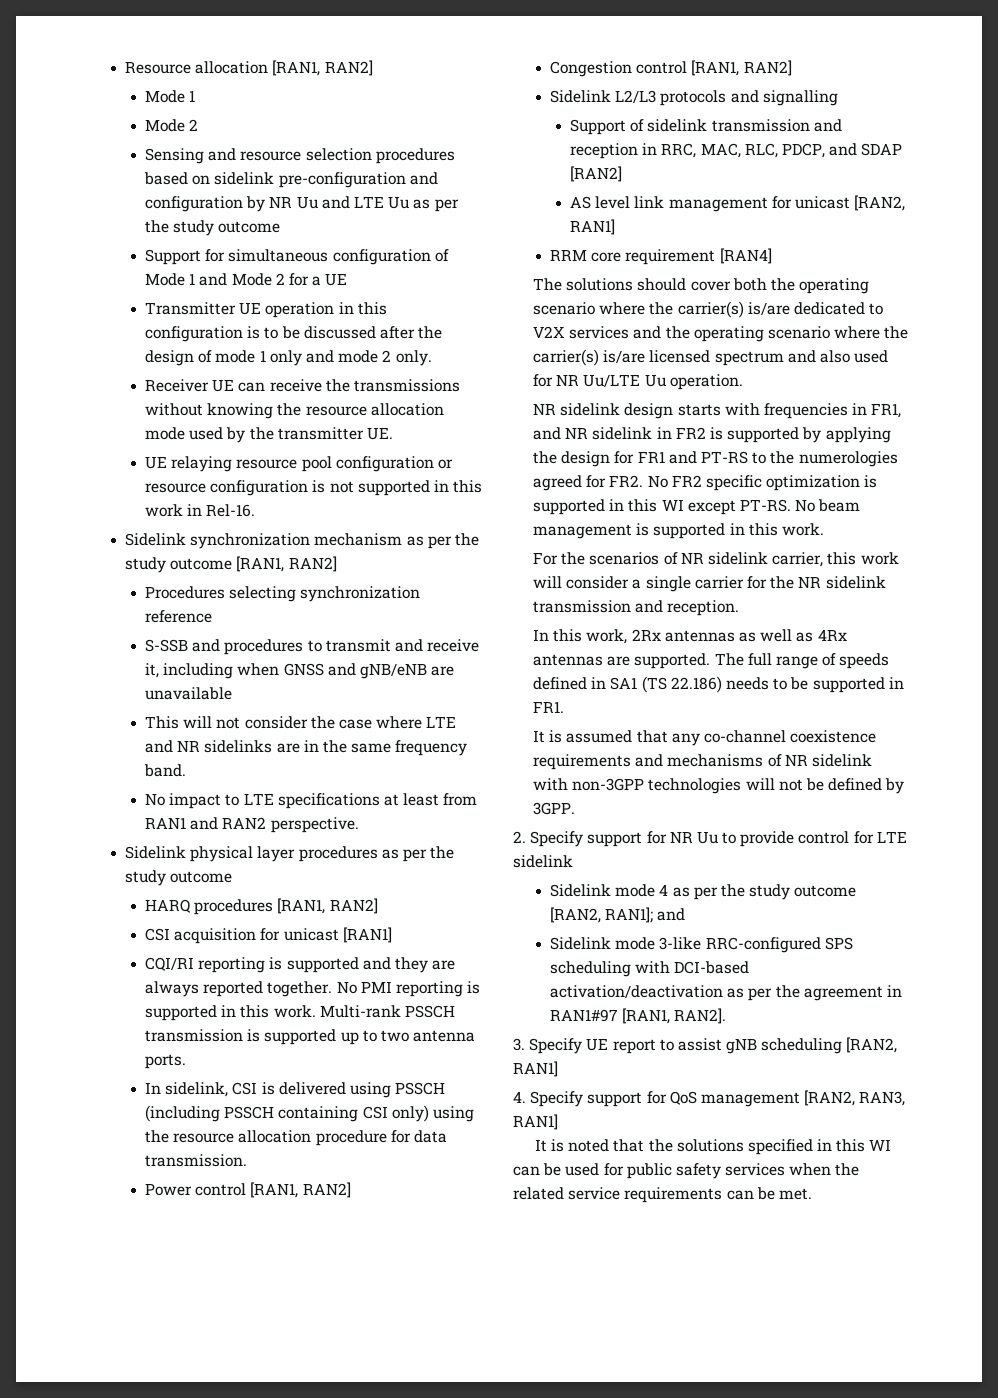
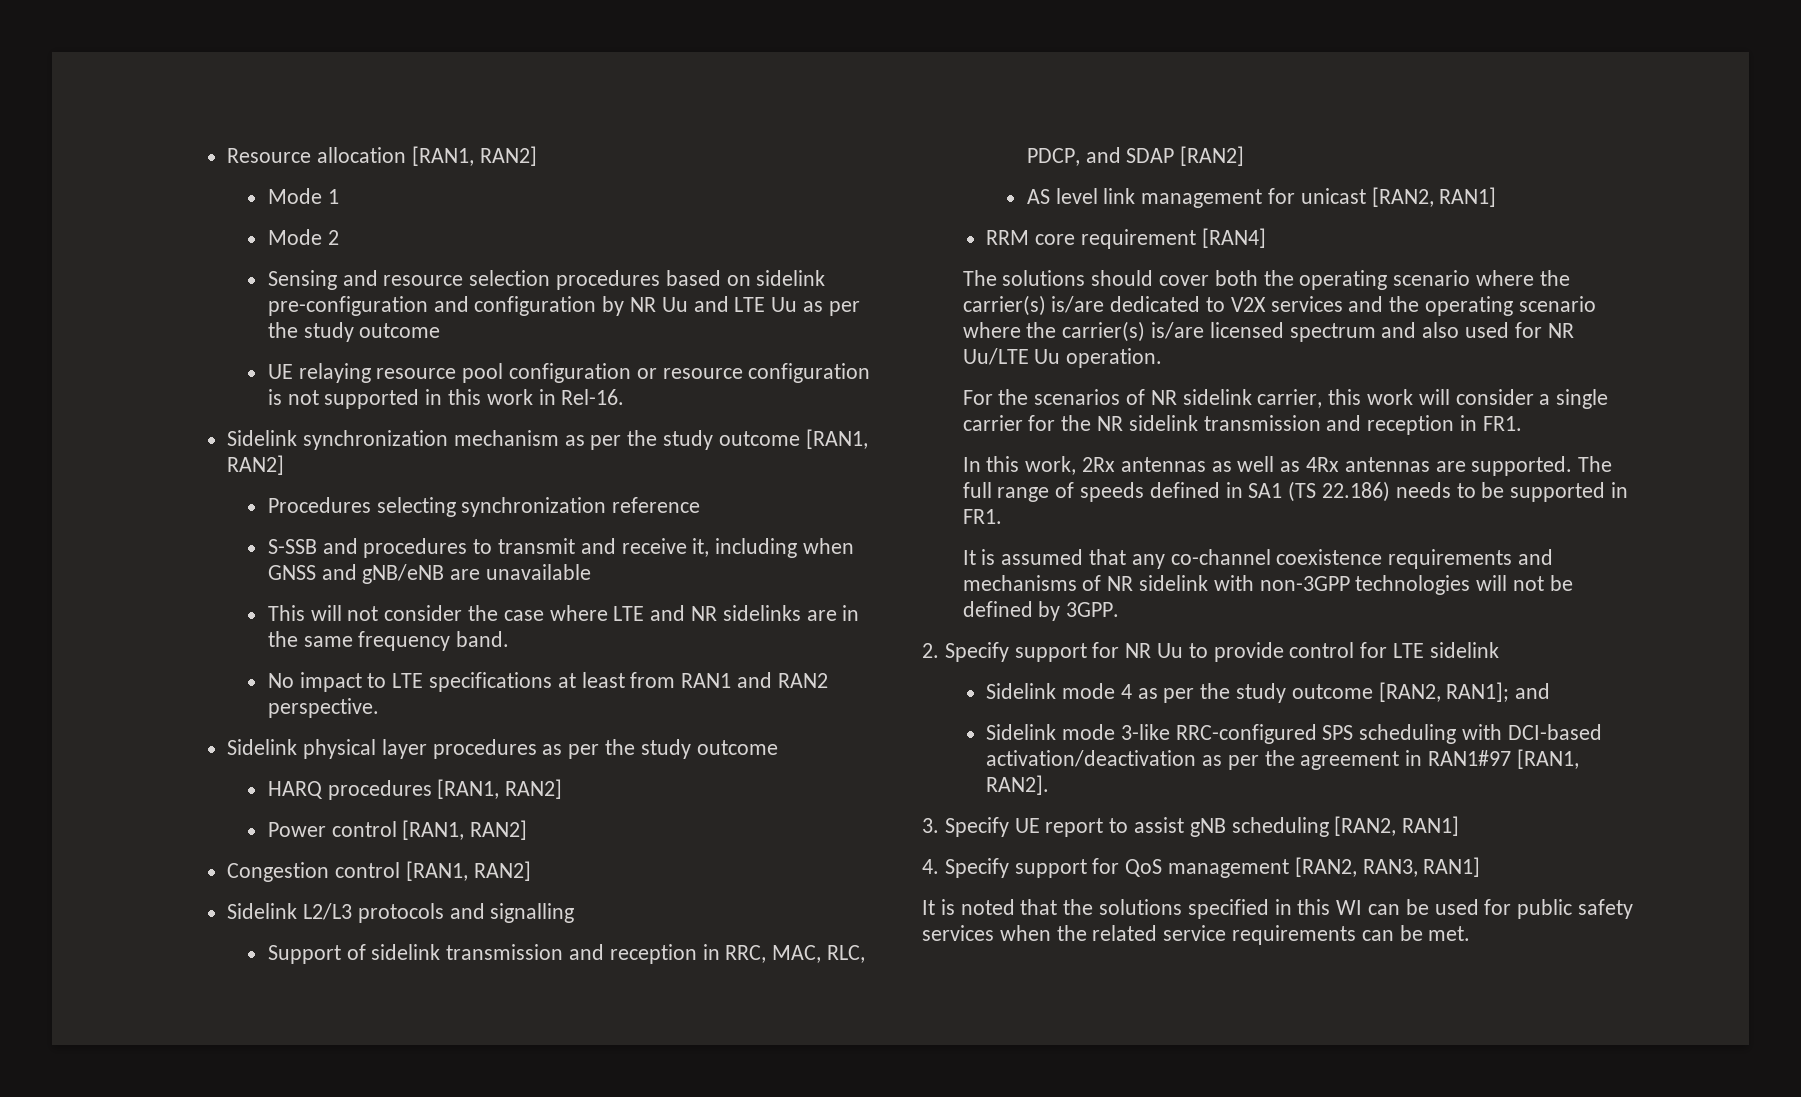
[145,249,449,265] [145,273,348,286] [145,302,387,318] [145,326,443,342] [145,350,432,366] [145,379,461,392] [145,403,444,419] [145,427,394,443] // Support for simultaneous configuration of Mode 1 and Mode 2 for a UE // Transmitter UE operation in this configuration is to be discussed after the design of mode 1 only and mode 2 only. // Receiver UE can receive the transmissions without knowing the resource allocation mode used by the transmitter UE. -> (441, 330) none
[145,927,392,944] [145,957,456,973] [145,981,481,997] [145,1005,456,1021] [145,1029,476,1045] [145,1054,187,1069] [145,1082,446,1098] [145,1105,475,1122] [145,1130,448,1146] [145,1154,248,1167] // CSI acquisition for unicast [RAN1] // CQI/RI reporting is supported and they are always reported together. No PMI reporting is supported in this work. Multi-rank PSSCH transmission is supported up to two antenna ports. // In sidelink, CSI is delivered using PSSCH (including PSSCH containing CSI only) using the resource allocation procedure for data transmission. -> (563, 789) none
[533,403,902,419] [533,427,891,443] [533,451,898,467] [533,475,878,491] [533,499,861,515] [533,523,824,539] // NR sidelink design starts with frequencies in FR1, and NR sidelink in FR2 is supported by applying the design for FR1 and PT-RS to the numerologies agreed for FR2. No FR2 specific optimization is supported in this WI except PT-RS. No beam management is supported in this work. -> (1163, 358) none
[667,600,740,616] reception. -> [1367,415,1522,435] reception in FR1.

